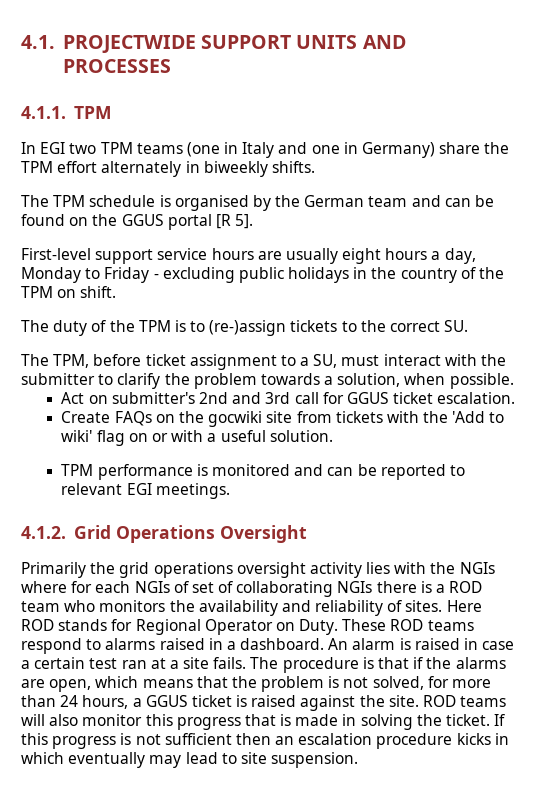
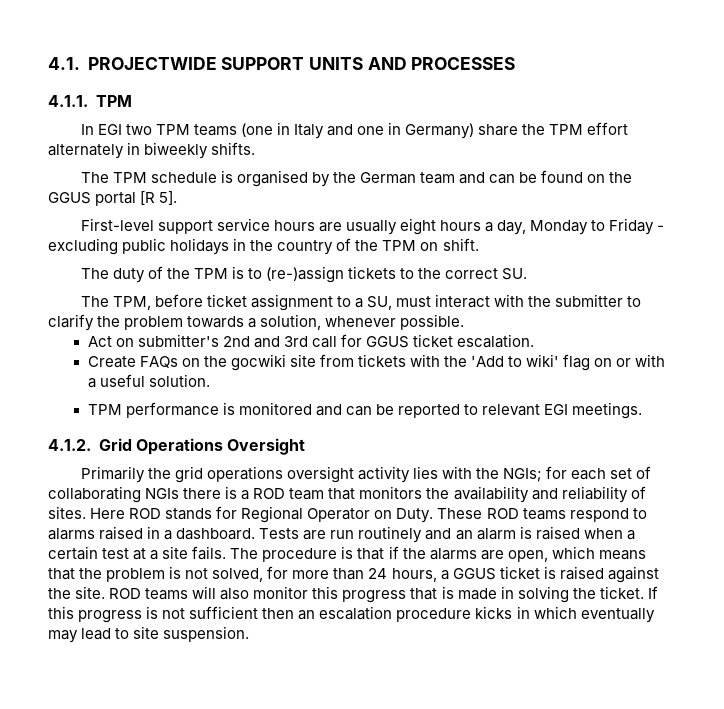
[404,373,446,385] when -> [325,316,397,327] whenever
[459,562,495,574] [21,581,189,593] NGIs where for each NGIs of -> [503,466,607,482] NGIs; for each
[64,600,96,612] who -> [328,488,356,500] that
[328,638,349,650] An -> [259,526,473,543] Tests are run routinely and an
[464,638,515,650] in case -> [583,528,623,539] when
[121,660,147,669] ran -> (130, 553) none

